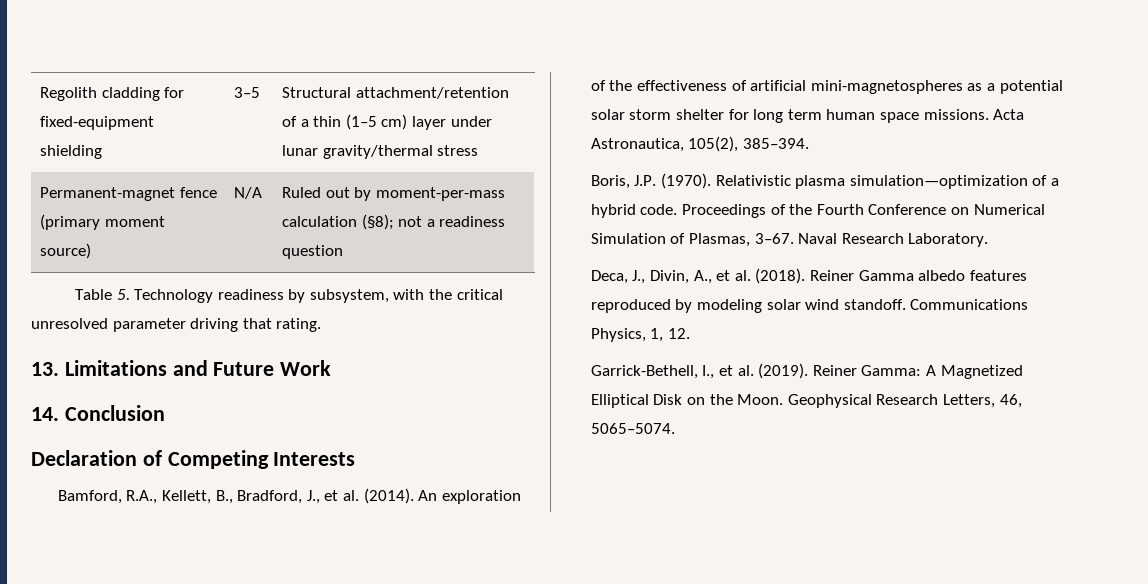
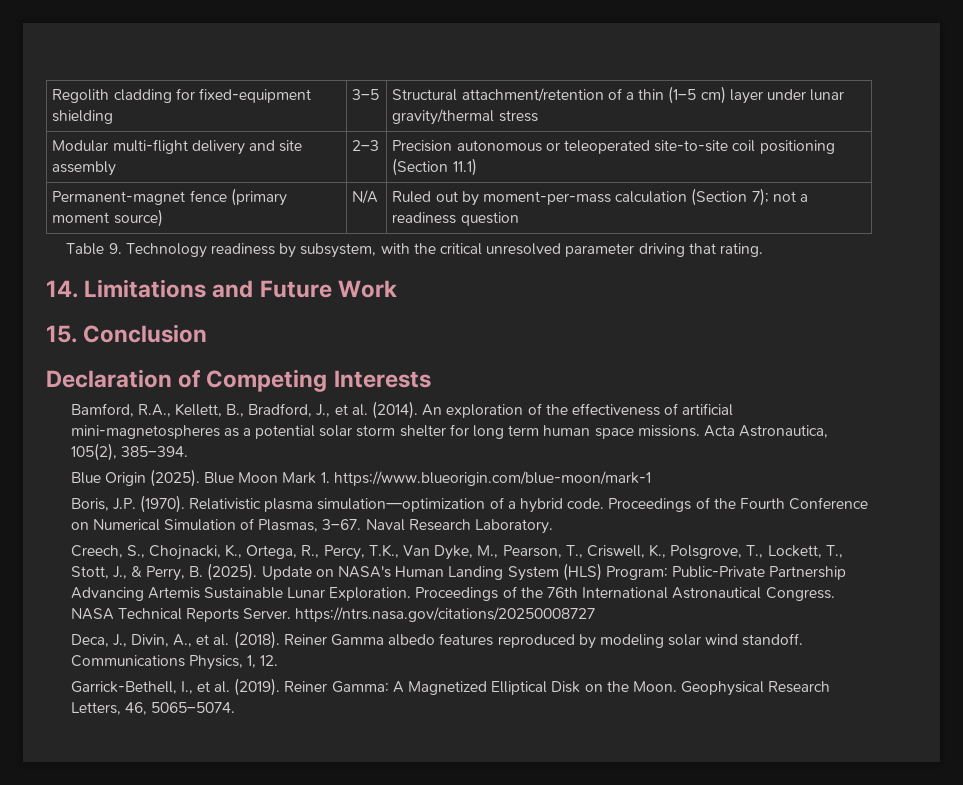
(479, 150) none -> [52,139,303,155] [52,161,117,176] [352,140,380,151] [392,140,835,154] [392,158,477,176] // Modular multi-flight delivery and site assembly | 2–3 | Precision autonomous or teleoperated site-to-site coil positioning (Section 11.1)
[361,214,394,230] (§8); -> [691,188,769,206] (Section 7);
[116,289,130,300] 5. -> [108,243,122,254] 9.
[31,362,59,376] 13. -> [46,280,78,298] 14.
[31,407,59,421] 14. -> [46,325,77,343] 15.
(809, 143) none -> [70,469,651,487] // Blue Origin (2025). Blue Moon Mark 1. https://www.blueorigin.com/blue-moon/mark-1
(989, 240) none -> [70,544,843,560] [70,563,847,581] [70,586,835,601] [70,607,596,622] // Creech, S., Chojnacki, K., Ortega, R., Percy, T.K., Van Dyke, M., Pearson, T., Criswell, K., Polsgrove, T., Lockett, T., Stott, J., & Perry, B. (2025). Update on NASA's Human Landing System (HLS) Program: Public-Private Partnership Advancing Artemis Sustainable Lunar Exploration. Proceedings of the 76th International Astronautical Congress. NASA Technical Reports Server. https://ntrs.nasa.gov/citations/20250008727

